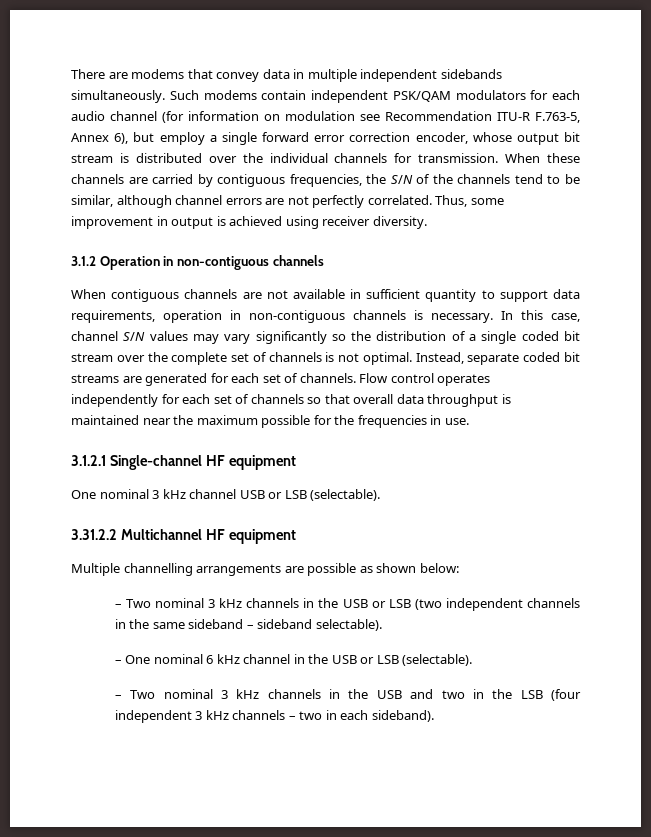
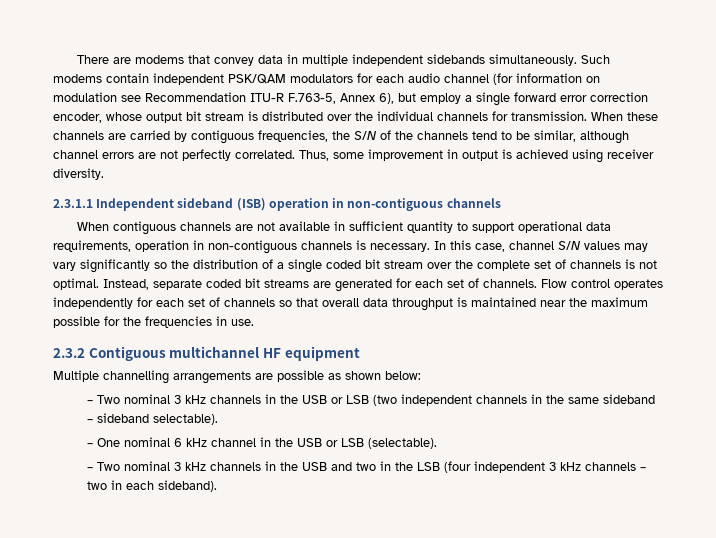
[71,256,160,270] 3.1.2 Operation -> [53,198,329,211] 2.3.1.1 Independent sideband (ISB) operation
(548, 296) none -> [518,221,583,233] operational
[71,455,296,470] [71,489,381,501] [71,529,202,540] 3.1.2.1 Single-channel HF equipment // One nominal 3 kHz channel USB or LSB (selectable). // 3.31.2.2 Multichannel -> [53,346,260,361] 2.3.2 Contiguous multichannel

